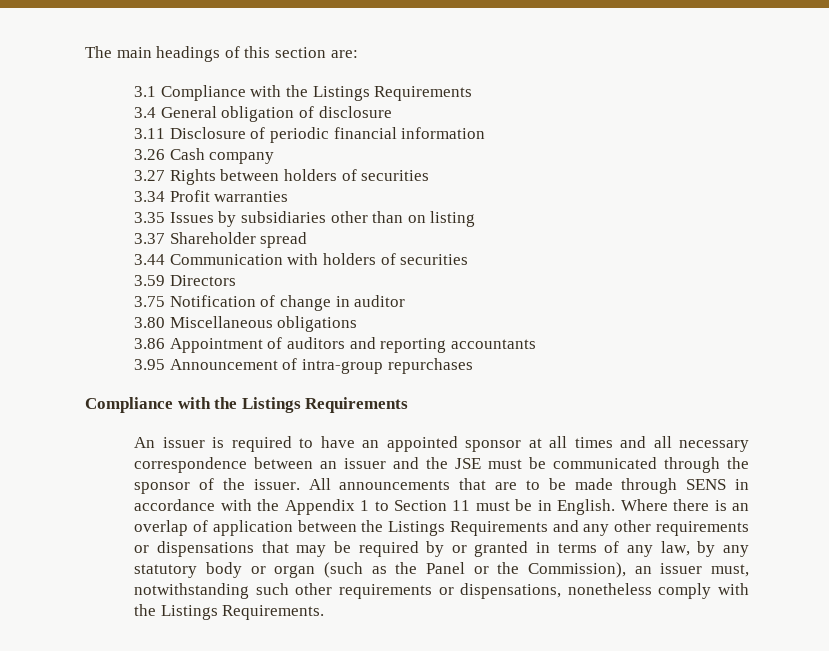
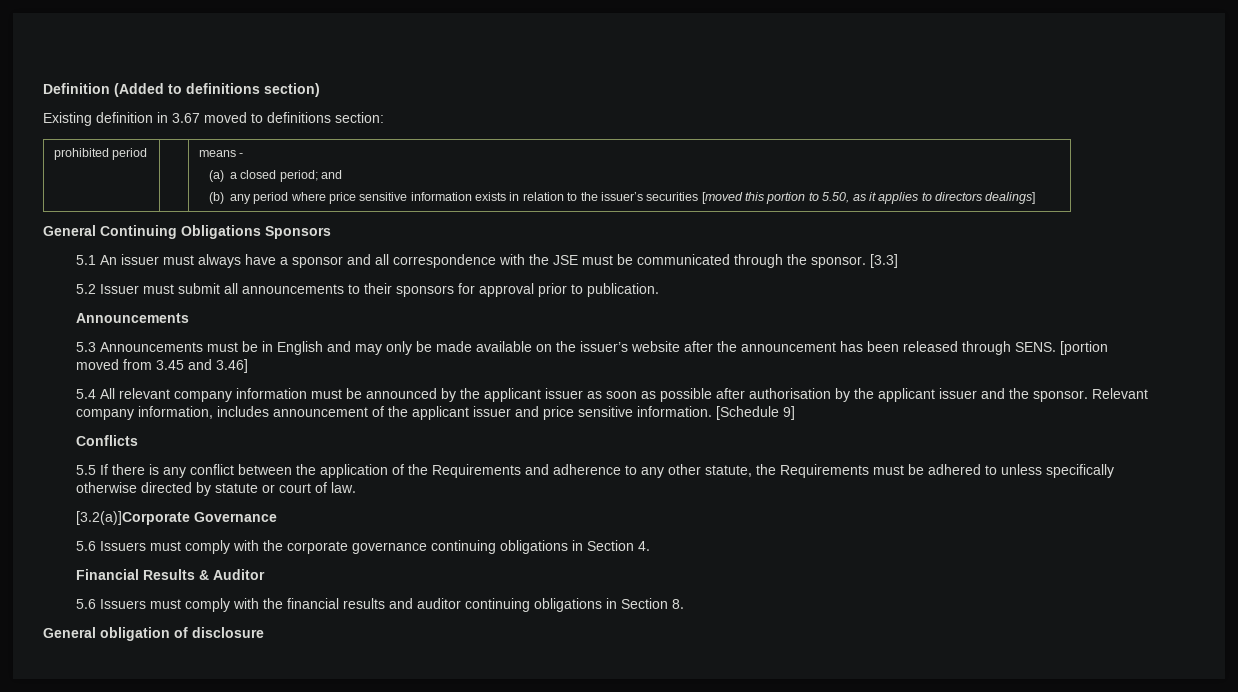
[85,46,358,62] [134,85,473,101] [134,106,392,122] [134,127,486,143] [134,148,275,164] [134,169,430,185] [134,190,289,202] [134,211,476,227] [134,232,308,248] [134,253,469,265] [134,275,236,286] [134,295,406,311] [134,316,358,332] [134,337,536,353] [134,358,473,374] [85,397,409,413] [134,436,750,452] [134,457,420,473] The main headings of this section are: // 3.1 Compliance with the Listings Requirements // 3.4 General obligation of disclosure // 3.11 Disclosure of periodic financial information // 3.26 Cash company // 3.27 Rights between holders of securities // 3.34 Profit warranties // 3.35 Issues by subsidiaries other than on listing // 3.37 Shareholder spread // 3.44 Communication with holders of securities // 3.59 Directors // 3.75 Notification of change in auditor // 3.80 Miscellaneous obligations // 3.86 Appointment of auditors and reporting accountants // 3.95 Announcement of intra-group repurchases // Compliance with the Listings Requirements // An issuer is required to have an appointed sponsor at all times and all necessary correspondence between an issuer and -> [43,83,320,97] [43,112,384,126] [53,148,148,160] [198,150,244,157] [208,170,342,182] [208,192,1036,204] [43,225,331,239] [75,254,525,268] Definition (Added to definitions section) // Existing definition in 3.67 moved to definitions section: // prohibited period | | means - // (a) a closed period; and // (b) any period where price sensitive information exists in relation to the issuer’s securities [moved this portion to 5.50, as it applies to directors dealings] // General Continuing Obligations Sponsors // 5.1 An issuer must always have a sponsor and all correspondence with
[134,478,749,494] [134,499,749,515] [134,520,749,536] [134,541,749,557] [134,562,750,578] [134,583,749,599] [134,604,325,620] sponsor of the issuer. All announcements that are to be made through SENS in accordance with the Appendix 1 to Section 11 must be in English. Where there is an overlap of application between the Listings Requirements and any other requirements or dispensations that may be required by or granted in terms of any law, by any statutory body or organ (such as the Panel or the Commission), an issuer must, notwithstanding such other requirements or dispensations, nonetheless comply with the Listings Requirements. -> [810,254,898,268] [75,283,659,297] [75,313,189,323] [75,341,1108,355] [75,359,248,373] [75,388,1148,402] [75,406,795,420] [75,435,138,446] [75,464,1114,478] [75,482,356,496] [75,511,277,525] [75,540,650,554] [75,569,265,580] [75,598,684,612] [43,627,264,641] sponsor. [3.3] // 5.2 Issuer must submit all announcements to their sponsors for approval prior to publication. // Announcements // 5.3 Announcements must be in English and may only be made available on the issuer’s website after the announcement has been released through SENS. [portion moved from 3.45 and 3.46] // 5.4 All relevant company information must be announced by the applicant issuer as soon as possible after authorisation by the applicant issuer and the sponsor. Relevant company information, includes announcement of the applicant issuer and price sensitive information. [Schedule 9] // Conflicts // 5.5 If there is any conflict between the application of the Requirements and adherence to any other statute, the Requirements must be adhered to unless specifically otherwise directed by statute or court of law. // [3.2(a)]Corporate Governance // 5.6 Issuers must comply with the corporate governance continuing obligations in Section 4. // Financial Results & Auditor // 5.6 Issuers must comply with the financial results and auditor continuing obligations in Section 8. // General obligation of disclosure

